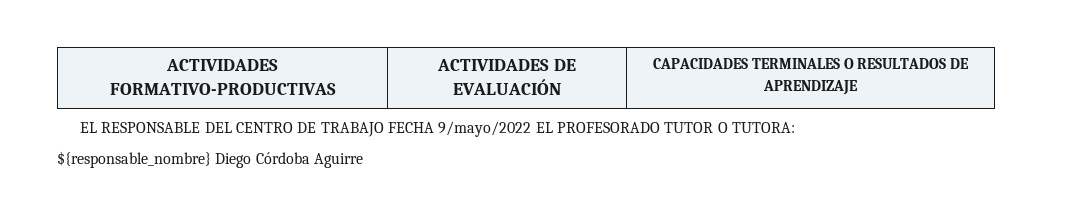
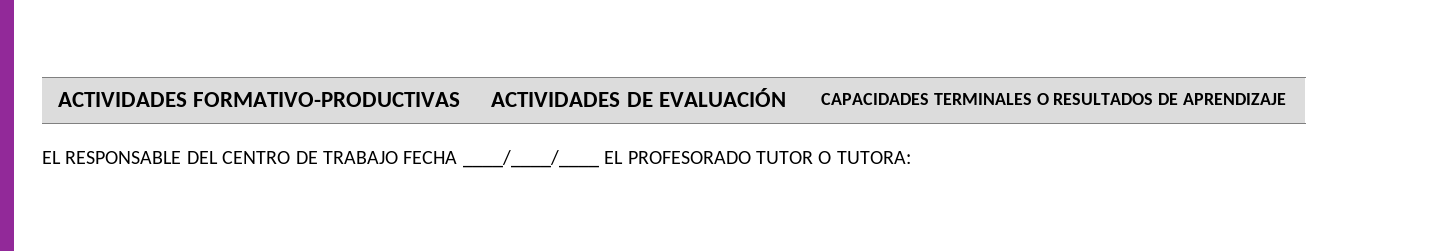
[438,121,532,137] 9/mayo/2022 -> [462,150,599,168] ____/____/____
[57,151,363,168] // ${responsable_nombre} Diego Córdoba Aguirre -> (911, 157) none

